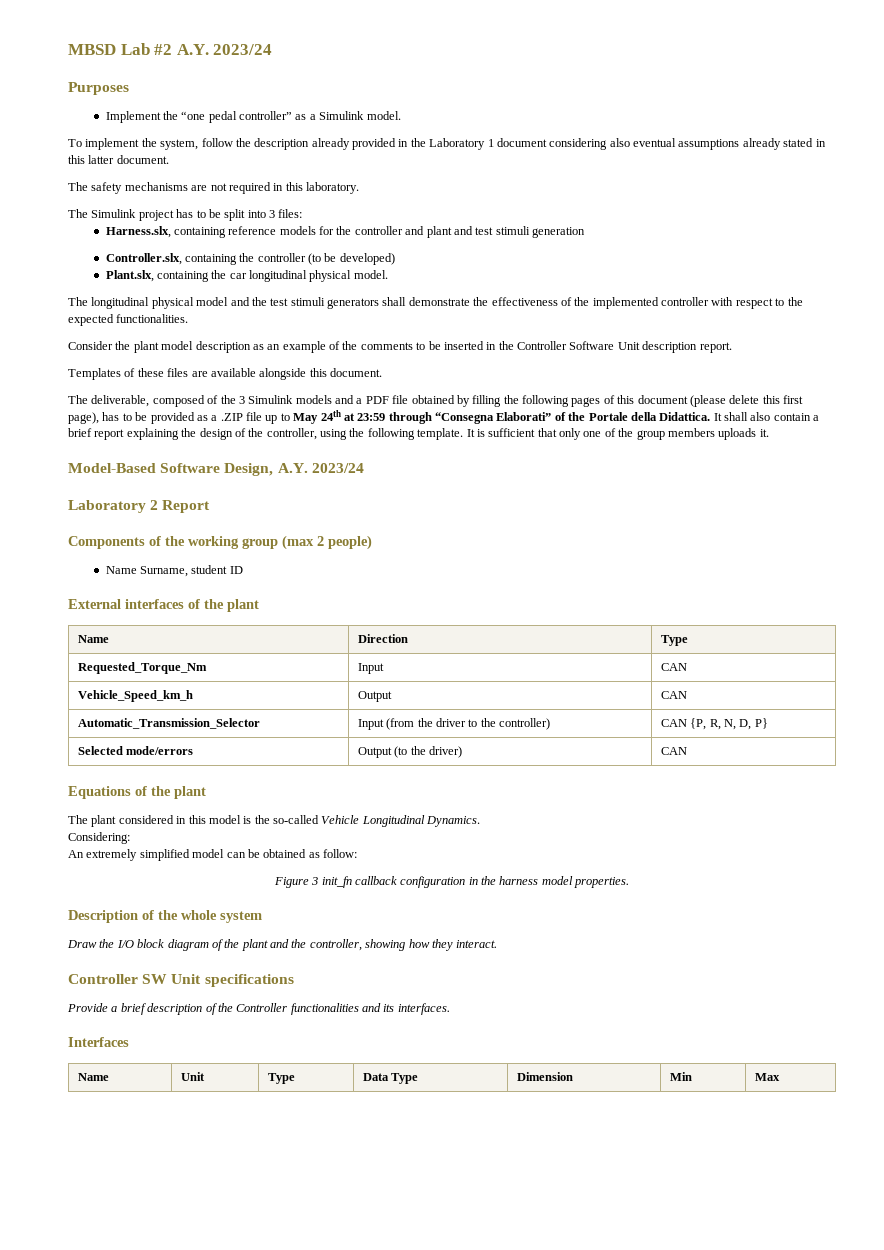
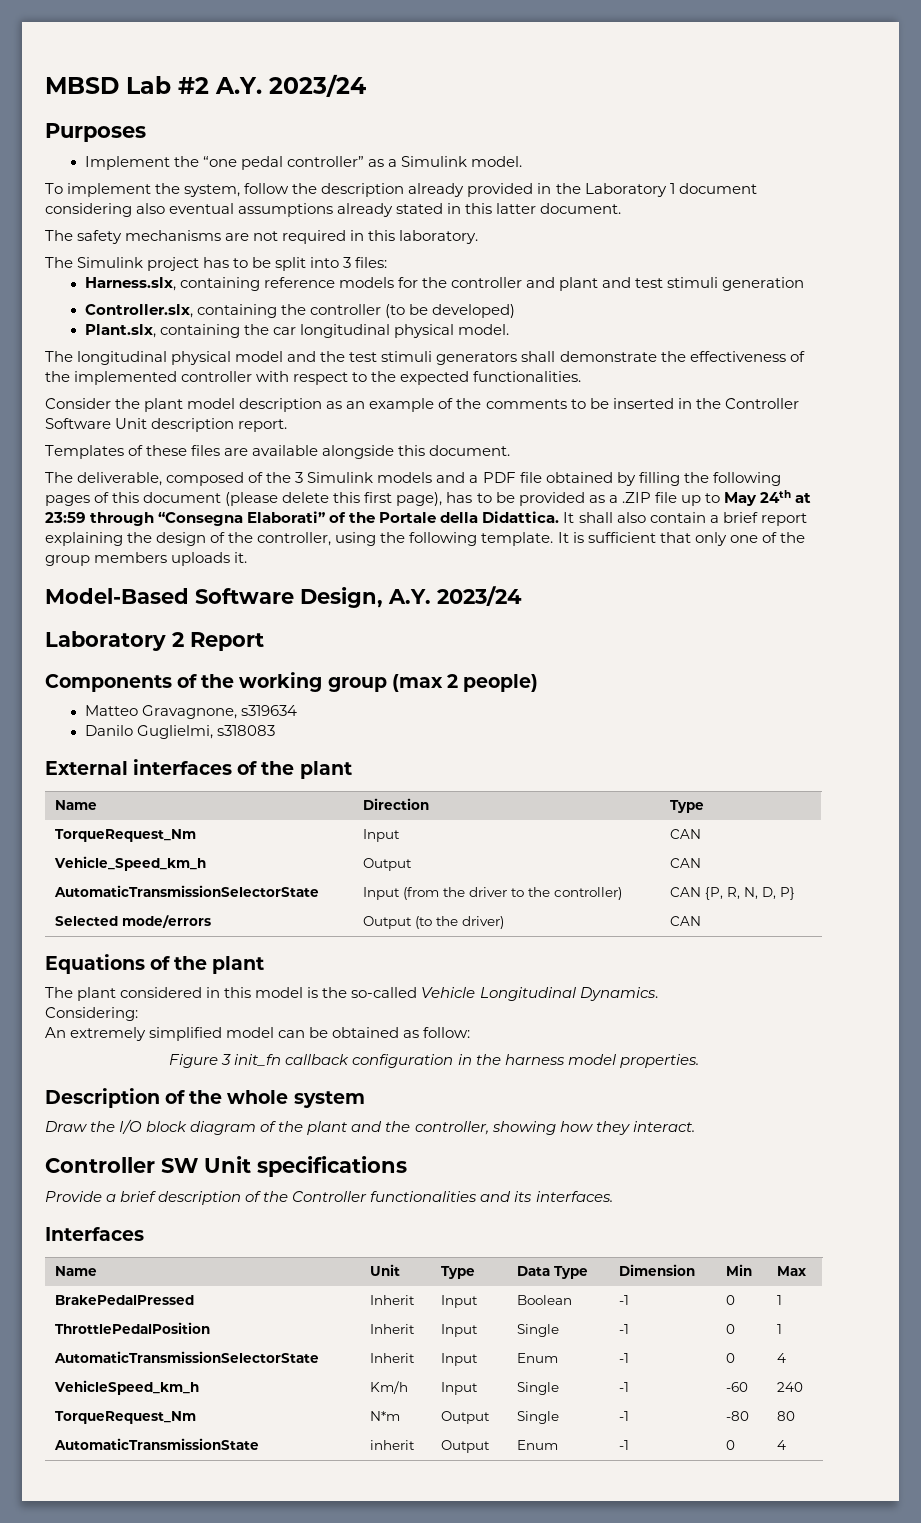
[105,565,243,577] Name Surname, student ID -> [84,705,297,719] [84,725,275,739] Matteo Gravagnone, s319634 // Danilo Guglielmi, s318083
[77,662,207,674] Requested_Torque_Nm -> [54,829,196,842] TorqueRequest_Nm
[77,718,260,729] Automatic_Transmission_Selector -> [53,885,319,897] AutomaticTransmissionSelectorState
(780, 1077) none -> [54,1295,194,1305] [369,1295,415,1305] [440,1295,478,1308] [516,1295,572,1305] [618,1295,629,1305] [725,1295,735,1305] [776,1295,782,1305] [54,1322,210,1334] [369,1324,415,1334] [440,1324,478,1337] [516,1324,559,1337] [618,1324,629,1334] [725,1324,735,1334] [776,1324,782,1334] [53,1351,319,1363] [369,1353,415,1363] [440,1353,478,1366] [516,1353,558,1363] [618,1353,629,1363] [725,1353,735,1363] [776,1353,786,1363] [53,1380,199,1395] [369,1381,408,1394] [440,1382,478,1395] [516,1382,559,1395] [618,1382,629,1392] [725,1382,748,1392] [776,1382,803,1392] [54,1411,196,1424] [369,1411,400,1421] [440,1411,490,1424] [516,1411,559,1424] [618,1411,629,1421] [725,1411,749,1421] [776,1411,795,1421] [53,1438,259,1450] [369,1440,415,1450] [440,1440,490,1453] [516,1440,558,1450] [618,1440,629,1450] [725,1440,735,1450] [776,1440,786,1450] // BrakePedalPressed | Inherit | Input | Boolean | -1 | 0 | 1 // ThrottlePedalPosition | Inherit | Input | Single | -1 | 0 | 1 // AutomaticTransmissionSelectorState | Inherit | Input | Enum | -1 | 0 | 4 // VehicleSpeed_km_h | Km/h | Input | Single | -1 | -60 | 240 // TorqueRequest_Nm | N*m | Output | Single | -1 | -80 | 80 // AutomaticTransmissionState | inherit | Output | Enum | -1 | 0 | 4

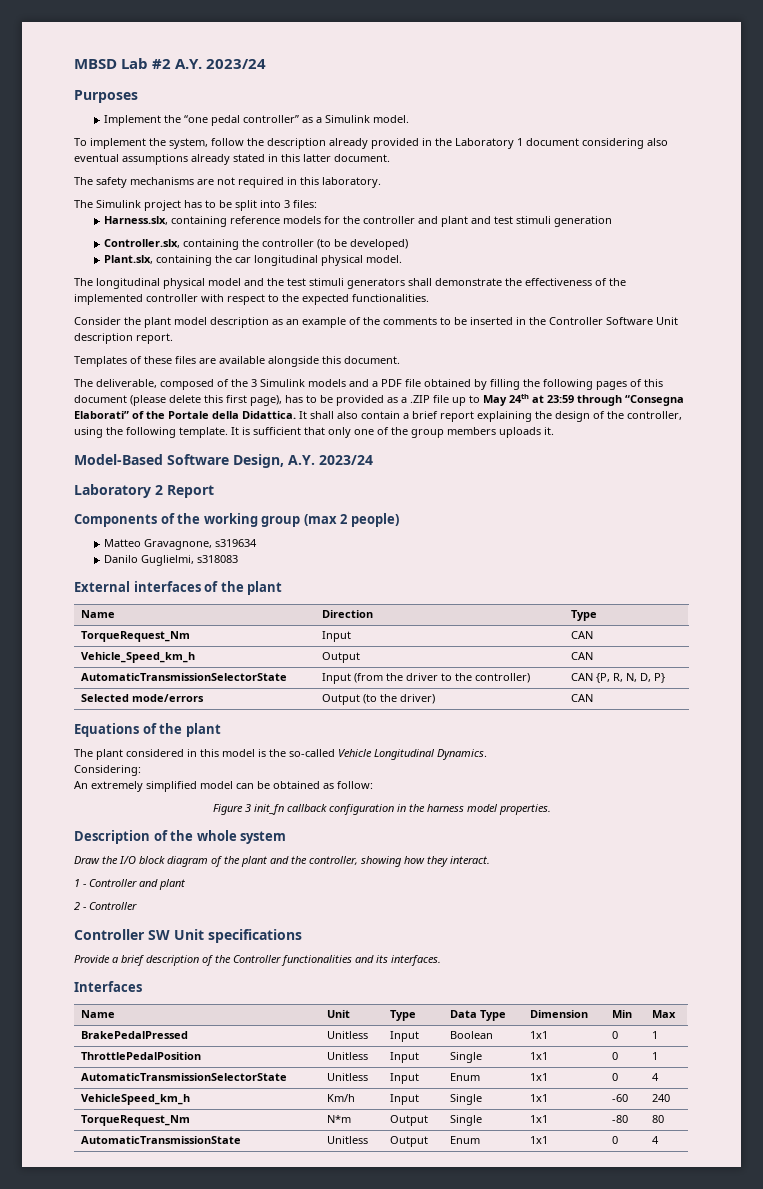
(695, 1126) none -> [74,879,185,890] [74,902,137,910] // 1 - Controller and plant // 2 - Controller
[369,1295,415,1305] Inherit -> [327,1031,369,1039] Unitless
[618,1295,629,1305] -1 -> [530,1031,549,1039] 1x1
[369,1324,415,1334] [440,1324,478,1337] [516,1324,559,1337] [618,1324,629,1334] Inherit | Input | Single | -1 -> [327,1052,369,1060] [390,1052,420,1063] [450,1052,483,1063] [530,1052,549,1060] Unitless | Input | Single | 1x1
[369,1353,415,1363] Inherit -> [327,1073,369,1081] Unitless
[618,1353,629,1363] -1 -> [530,1073,549,1081] 1x1
[618,1382,629,1392] -1 -> [530,1094,549,1102] 1x1
[618,1411,629,1421] -1 -> [530,1115,549,1123] 1x1
[369,1440,415,1450] inherit -> [327,1136,369,1144] Unitless
[618,1440,629,1450] -1 -> [530,1136,549,1144] 1x1

